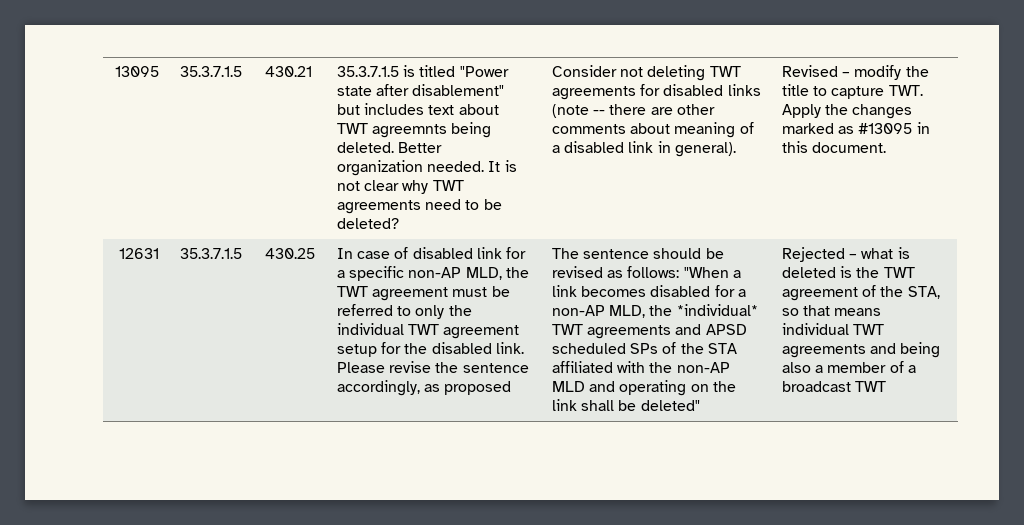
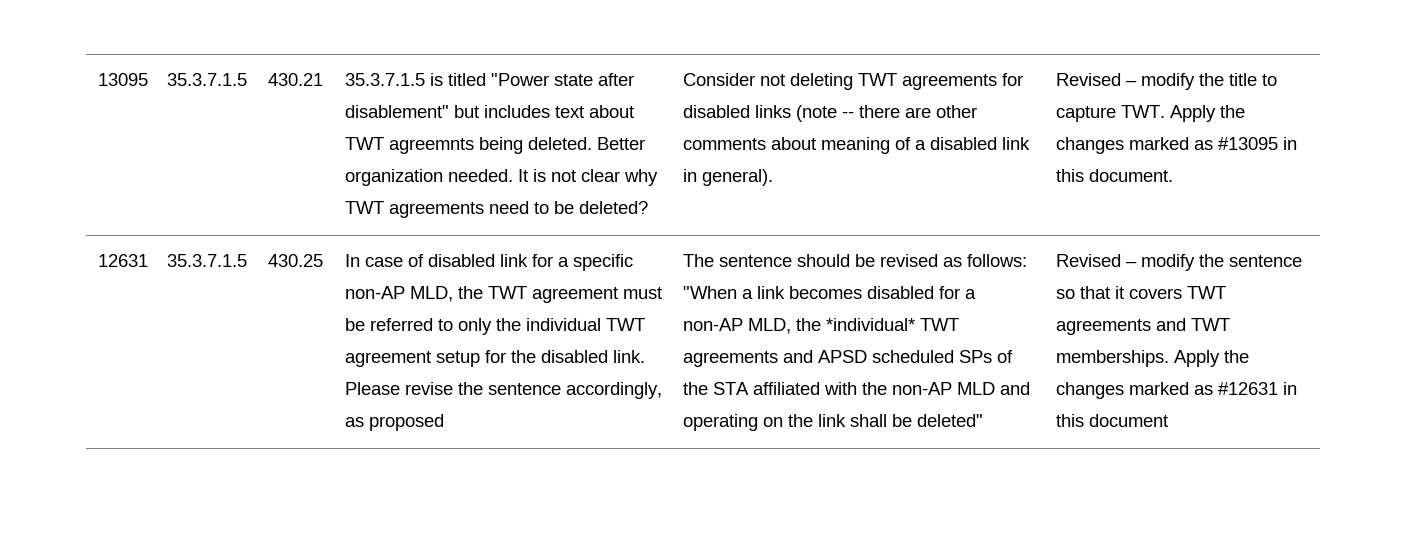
[781,247,910,262] [781,266,915,278] [781,285,940,301] [781,305,882,316] [781,323,885,335] [781,342,941,358] [781,361,917,373] [781,381,887,392] Rejected – what is deleted is the TWT agreement of the STA, so that means individual TWT agreements and being also a member of a broadcast TWT -> [1056,254,1303,271] [1056,286,1227,299] [1056,318,1231,335] [1056,350,1250,367] [1056,382,1298,399] [1056,414,1169,427] Revised – modify the sentence so that it covers TWT agreements and TWT memberships. Apply the changes marked as #12631 in this document

